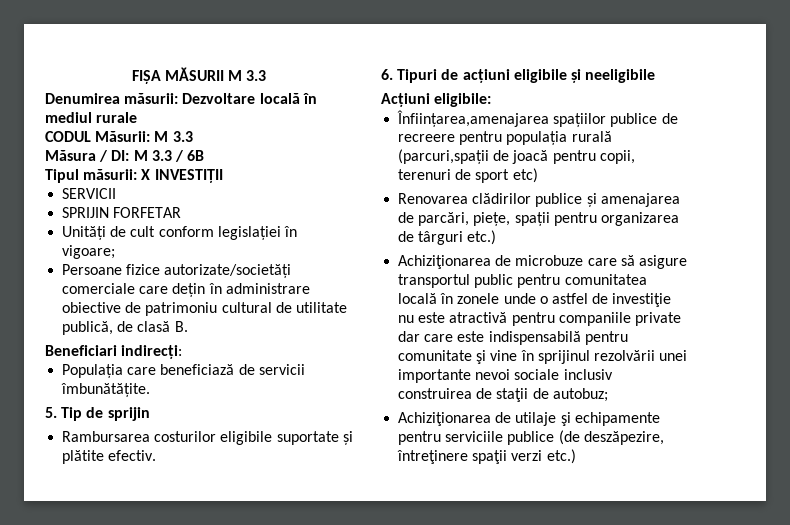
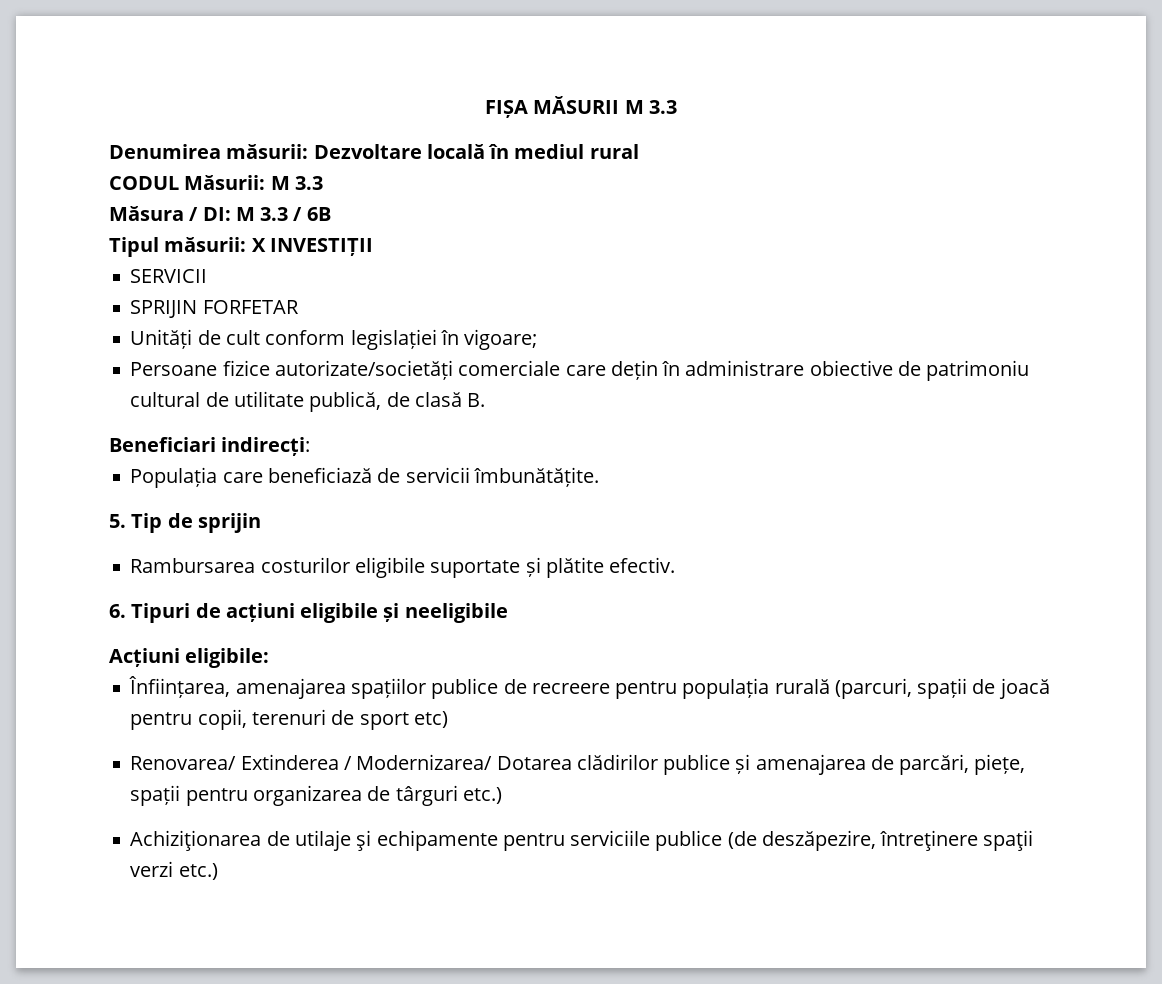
[96,112,138,123] rurale -> [589,144,639,159] rural
[397,110,550,127] Înființarea,amenajarea -> [129,676,346,699] Înființarea, amenajarea
[398,149,490,164] (parcuri,spații -> [834,678,968,699] (parcuri, spații
[398,193,469,204] Renovarea -> [130,754,572,770] Renovarea/ Extinderea / Modernizarea/ Dotarea
[398,255,687,269] [398,274,647,288] [398,293,672,307] [398,312,681,326] [398,331,628,345] [398,350,688,364] [398,369,613,383] [398,388,608,402] // Achiziţionarea de microbuze care să asigure transportul public pentru comunitatea locală în zonele unde o astfel de investiţie nu este atractivă pentru companiile private dar care este indispensabilă pentru comunitate şi vine în sprijinul rezolvării unei importante nevoi sociale inclusiv construirea de staţii de autobuz; -> (502, 795) none

